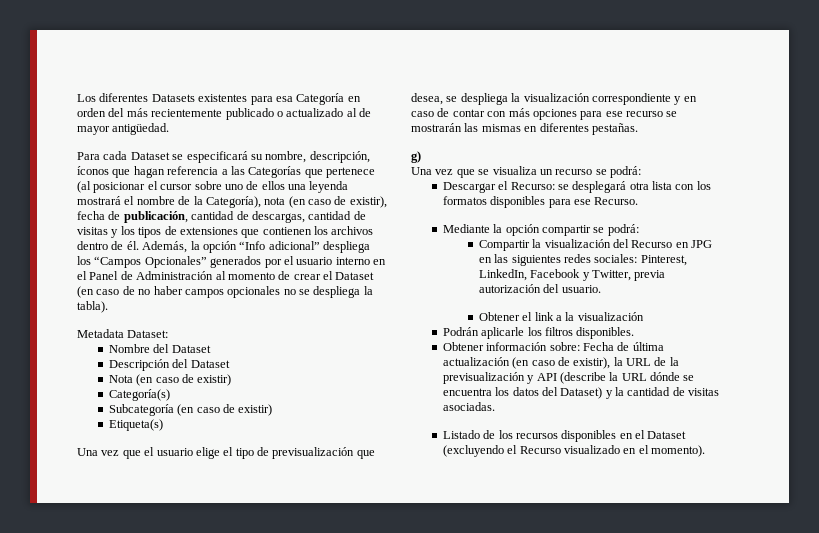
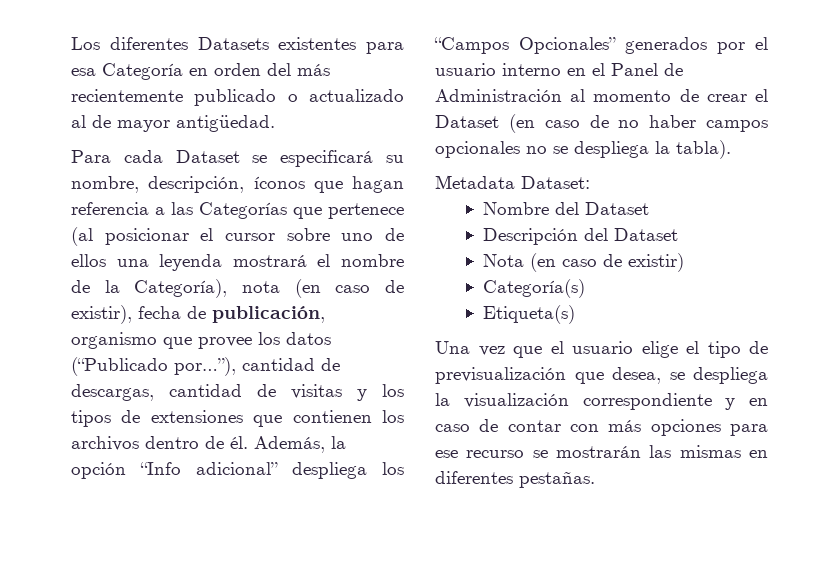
(188, 217) none -> [71,332,331,349] [71,357,236,376] organismo que provee los datos (“Publicado por…”),
[108,404,273,416] // Subcategoría (en caso de existir) -> (585, 288) none
[411,151,421,163] [411,166,641,178] [442,181,711,193] [442,196,639,208] [442,224,639,236] [478,239,713,251] [478,254,687,266] [478,269,666,281] [478,284,601,293] [478,312,644,321] [442,327,635,339] [442,342,664,351] [442,357,679,369] [442,372,695,384] [442,387,720,399] [442,402,495,411] [442,430,687,442] [442,445,706,457] // g) // Una vez que se visualiza un recurso se podrá: // Descargar el Recurso: se desplegará otra lista con los formatos disponibles para ese Recurso. // Mediante la opción compartir se podrá: // Compartir la visualización del Recurso en JPG en las siguientes redes sociales: Pinterest, LinkedIn, Facebook y Twitter, previa autorización del usuario. // Obtener el link a la visualización // Podrán aplicarle los filtros disponibles. // Obtener información sobre: Fecha de última actualización (en caso de existir), la URL de la previsualización y API (describe la URL dónde se encuentra los datos del Dataset) y la cantidad de visitas asociadas. // Listado de los recursos disponibles en el Dataset (excluyendo el Recurso visualizado en el momento). -> (595, 479) none

